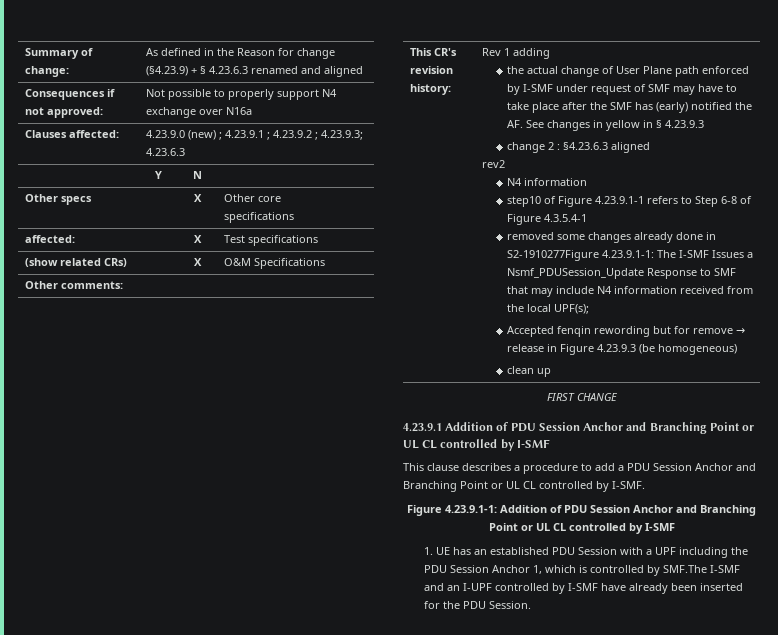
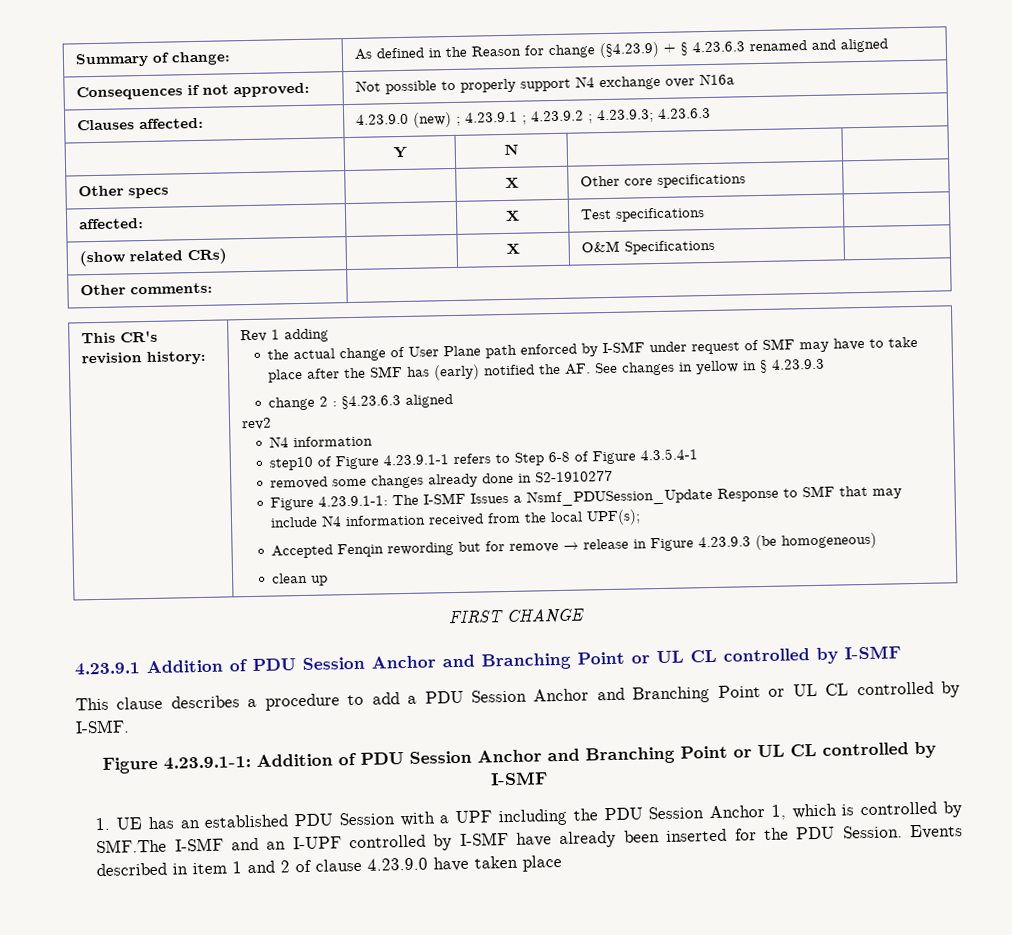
[506,250,599,261] S2-1910277Figure -> [535,469,614,483] [270,496,315,511] S2-1910277 // Figure
[556,326,591,337] fenqin -> [337,543,385,558] Fenqin
(532, 605) none -> [909,824,963,840] [96,854,563,877] Events described in item 1 and 2 of clause 4.23.9.0 have taken place

